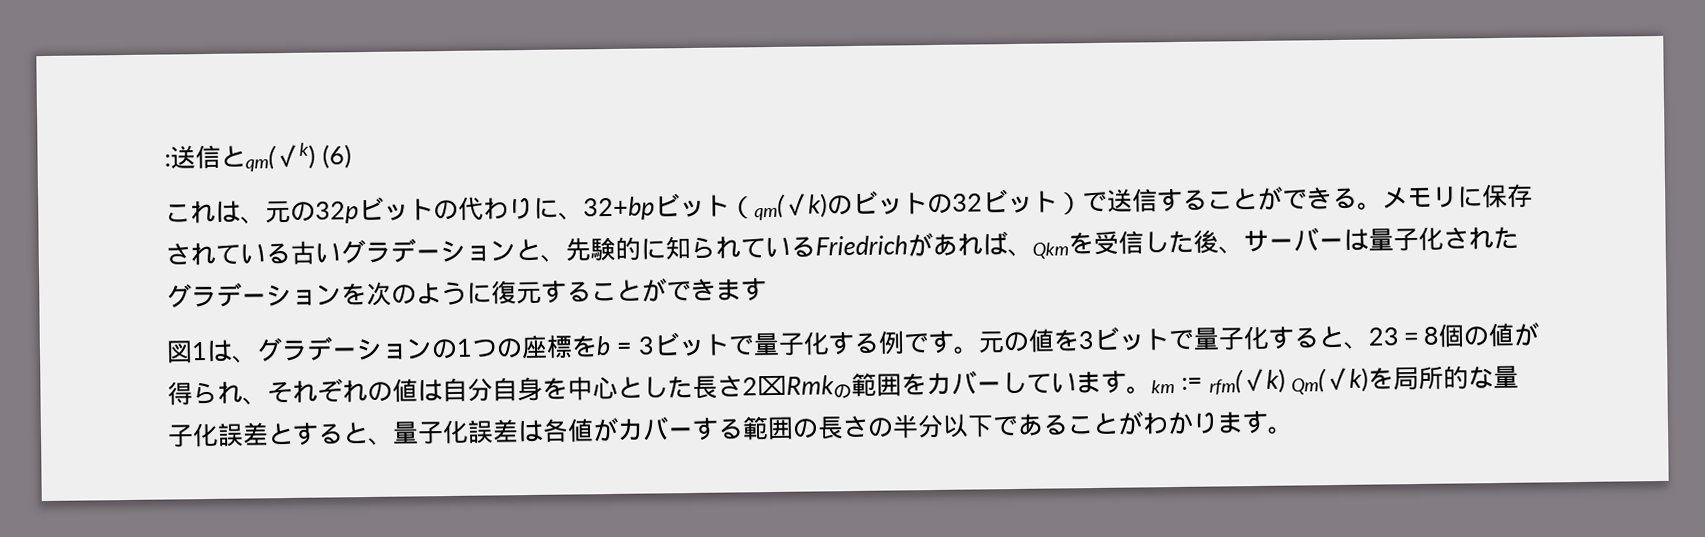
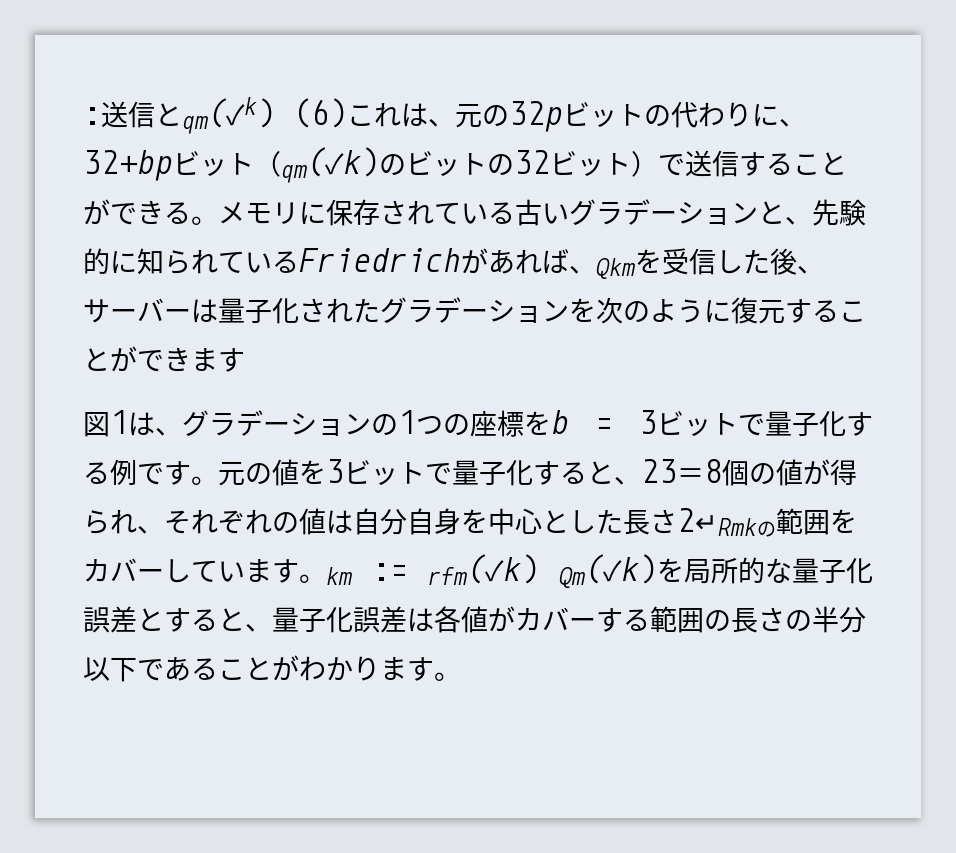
(352, 156) // -> (347, 113) none
[742,375,835,396] 2⌧Rmk -> [677,508,757,536] 2↵Rmk

